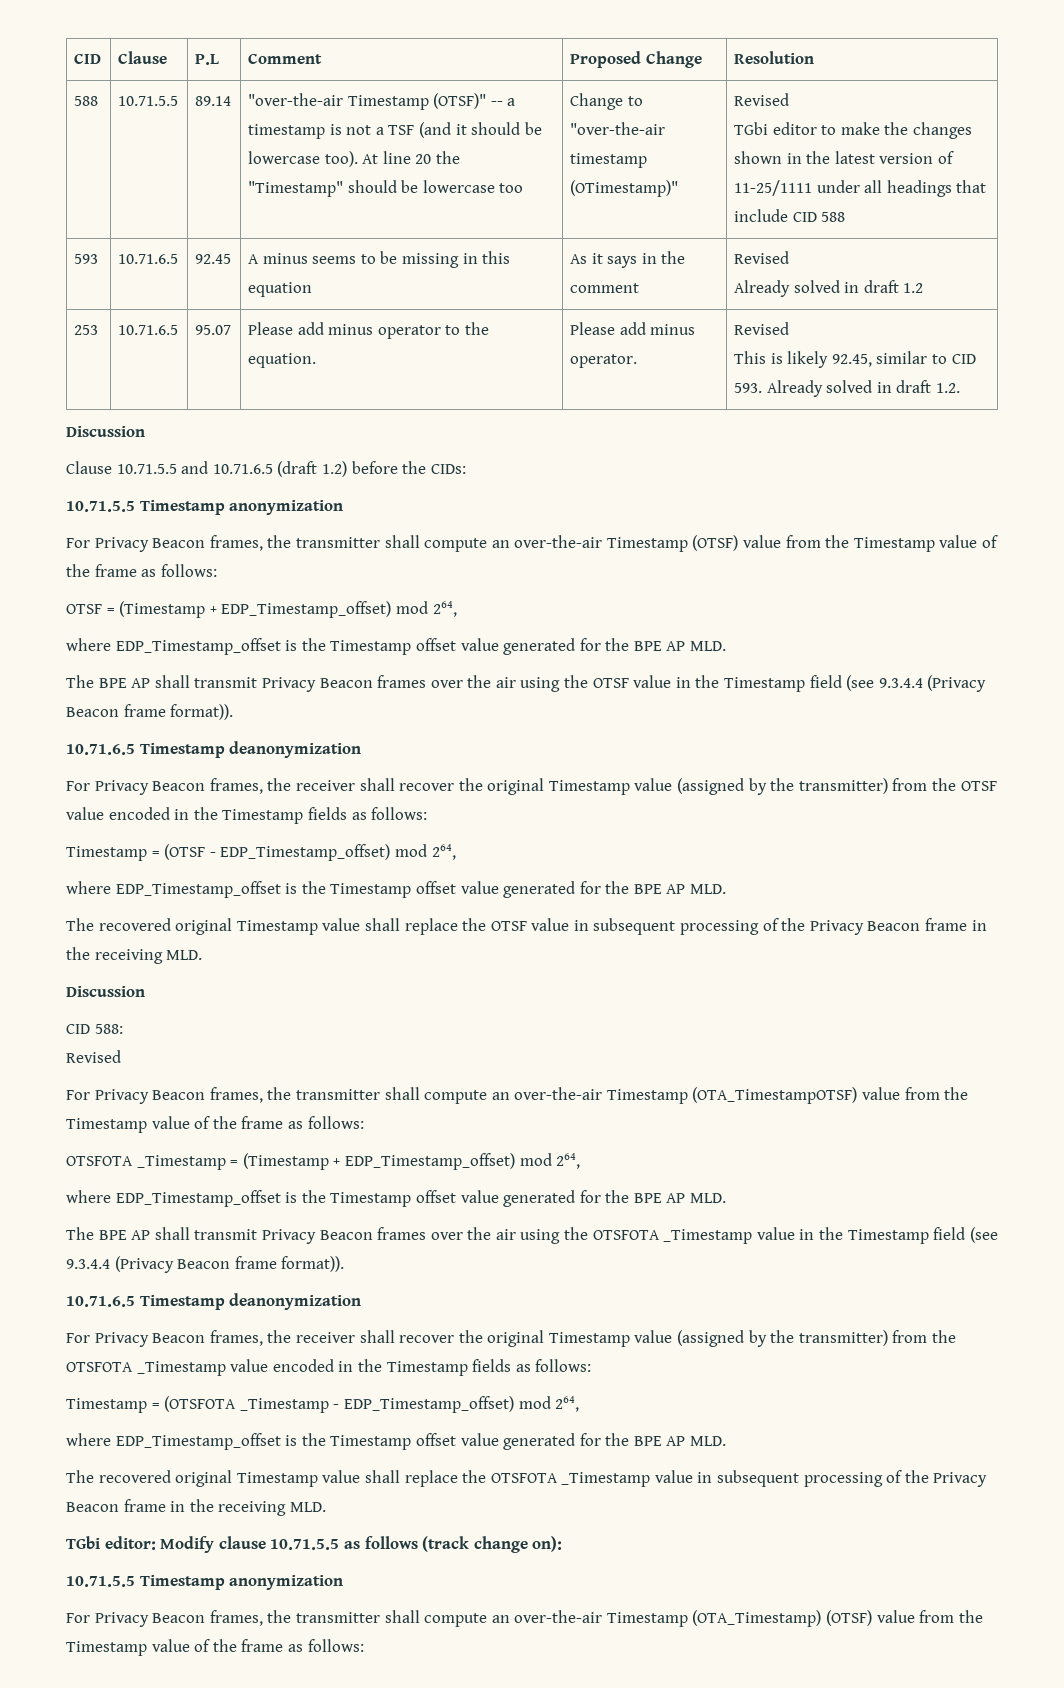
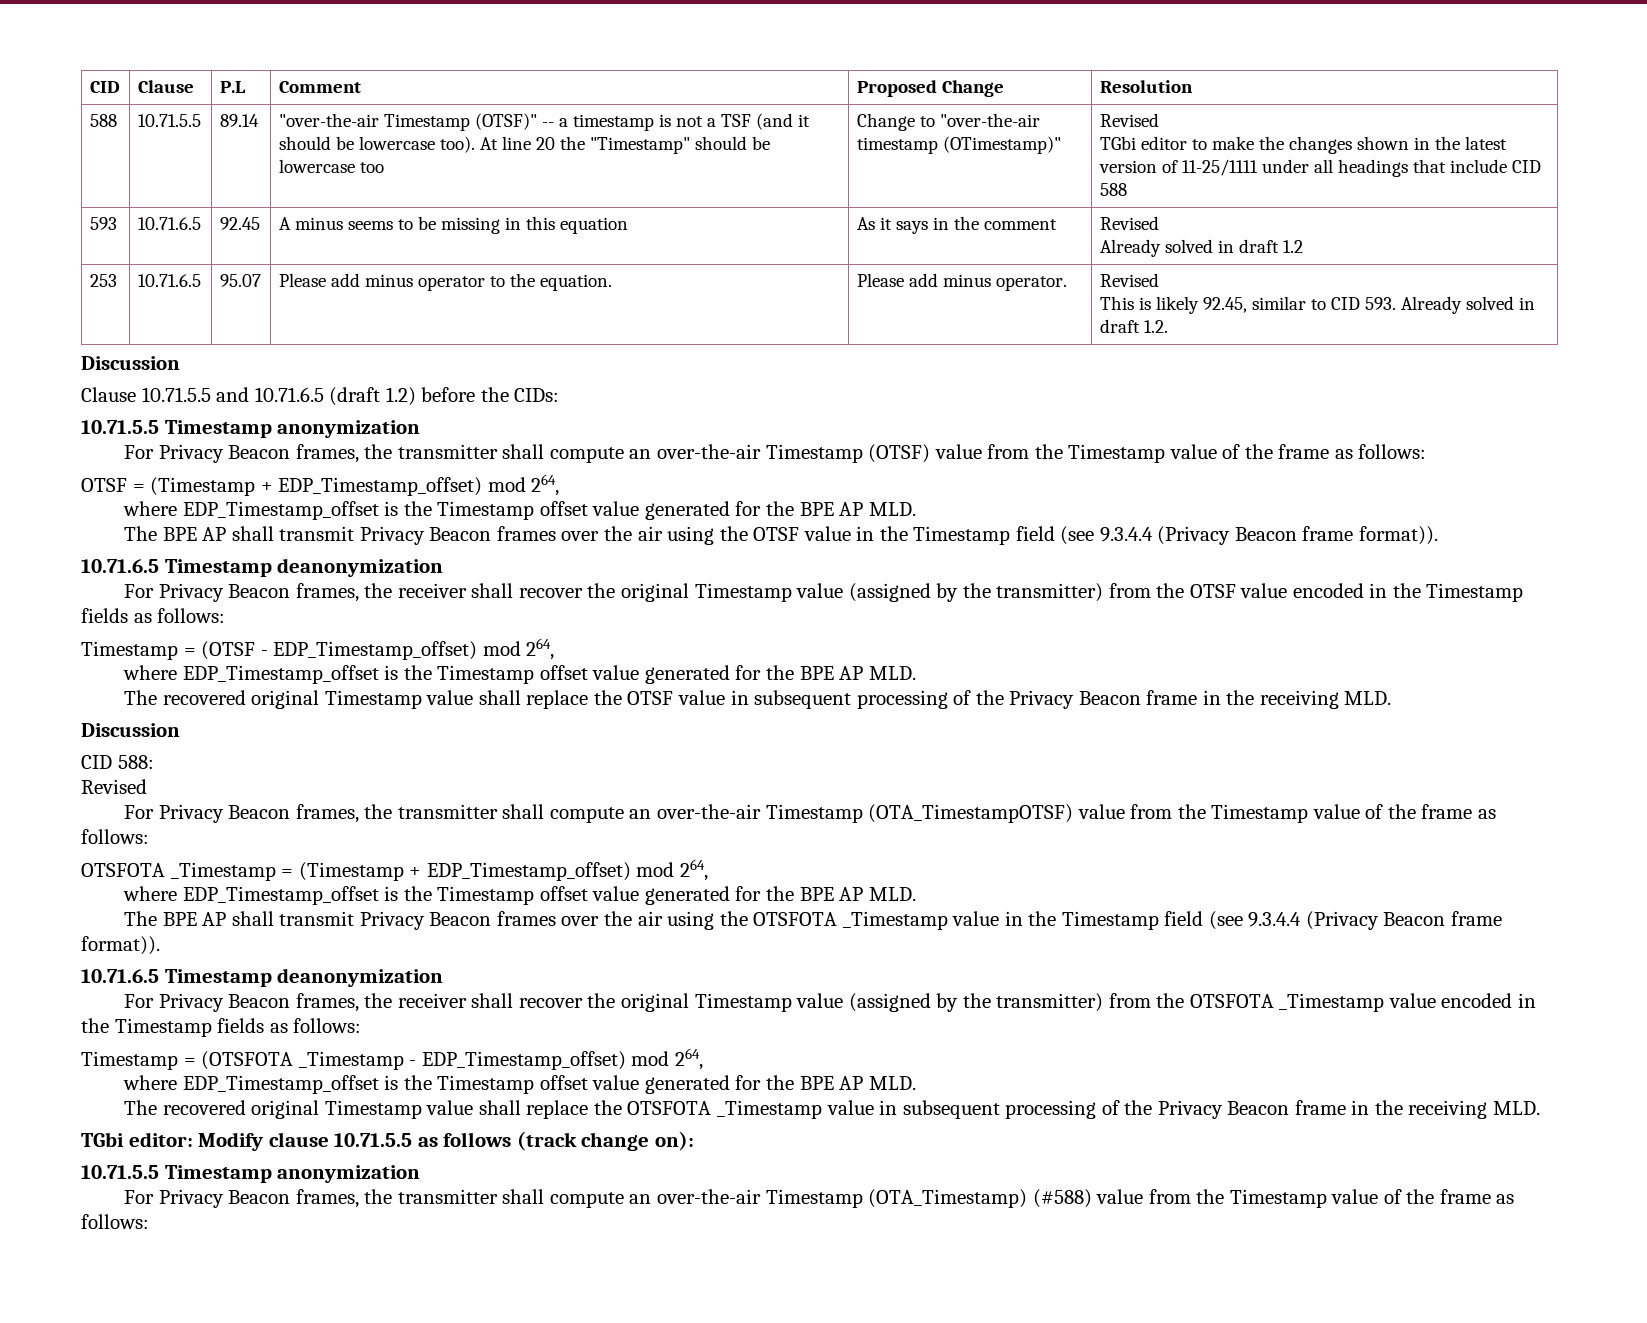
[826,1610,873,1626] (OTSF) -> [1032,1189,1092,1208] (#588)

